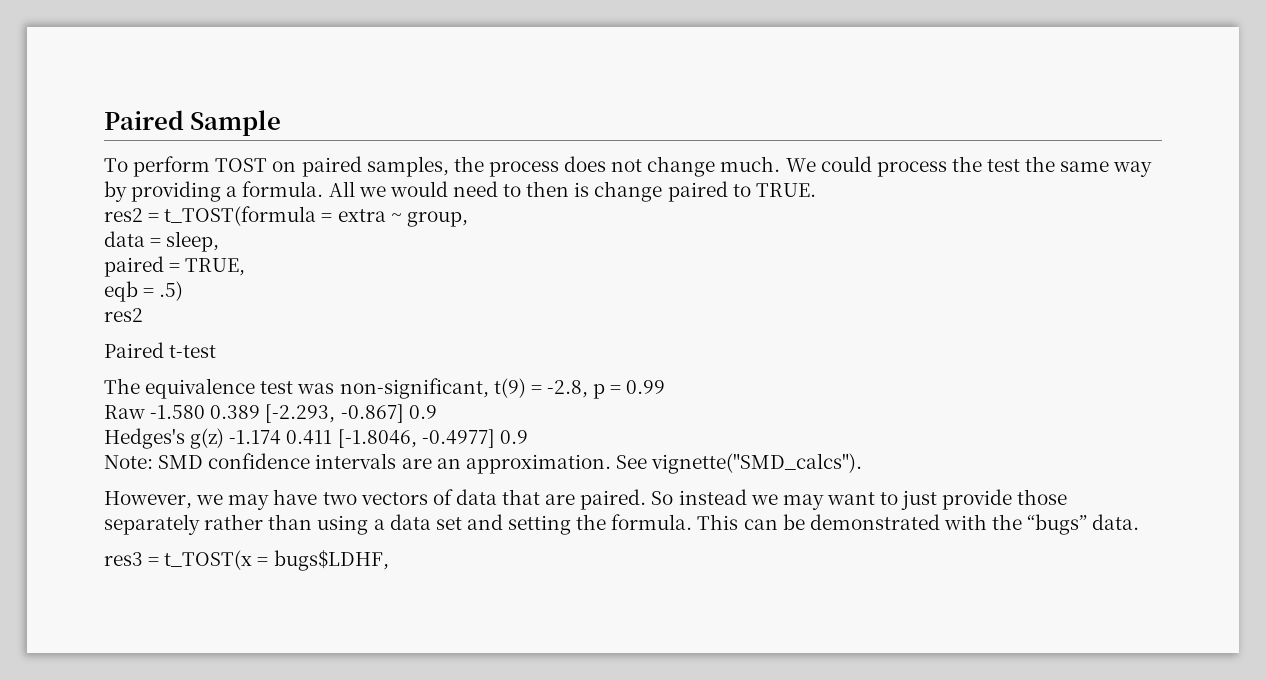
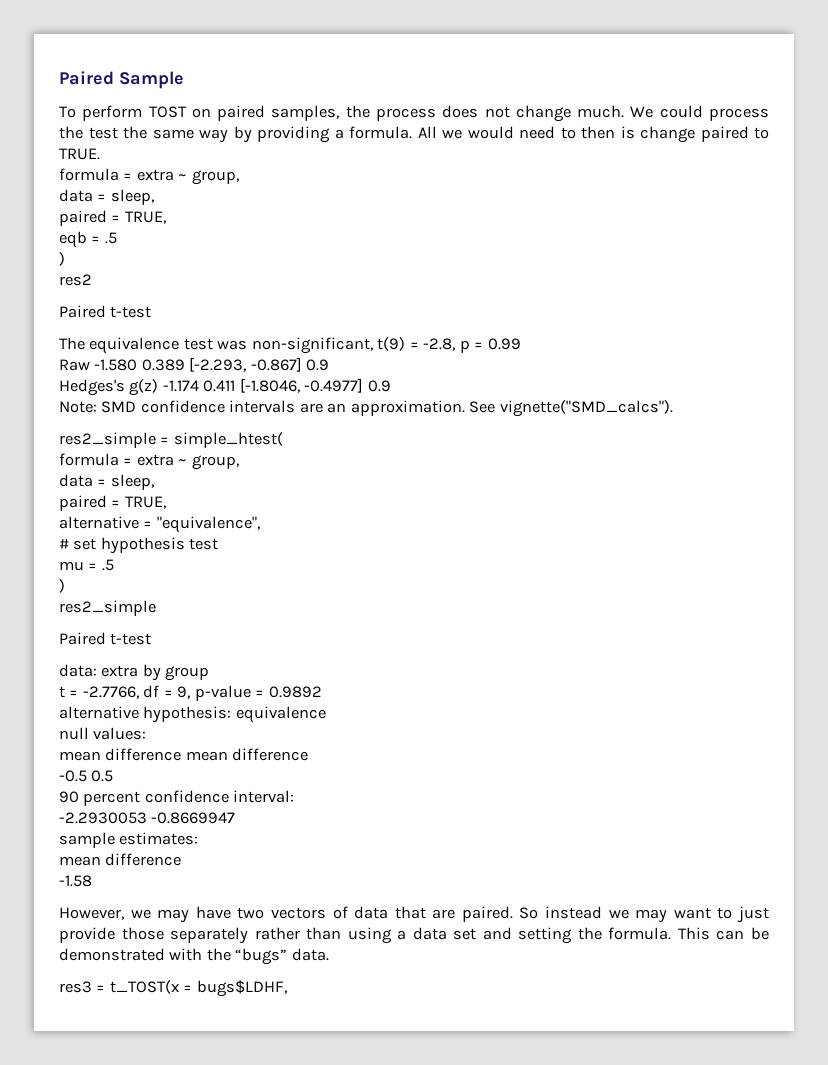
[104,206,317,226] res2 = t_TOST(formula -> [59,168,119,181] formula
[159,281,184,301] .5) -> [104,232,117,244] [59,252,65,266] .5 // )
(863, 463) none -> [59,432,283,448] [59,453,239,470] [59,474,154,490] [59,495,166,511] [59,516,260,533] [59,537,219,554] [59,559,114,571] [59,579,65,593] [59,600,156,616] [59,632,152,645] [59,664,210,681] [59,685,322,701] [59,706,326,723] [59,727,147,740] [59,748,309,761] [59,770,114,782] [59,790,295,806] [59,812,236,824] [59,832,199,848] [59,853,182,866] [59,875,92,887] // res2_simple = simple_htest( // formula = extra ~ group, // data = sleep, // paired = TRUE, // alternative = "equivalence", // # set hypothesis test // mu = .5 // ) // res2_simple // Paired t-test // data: extra by group // t = -2.7766, df = 9, p-value = 0.9892 // alternative hypothesis: equivalence // null values: // mean difference mean difference // -0.5 0.5 // 90 percent confidence interval: // -2.2930053 -0.8669947 // sample estimates: // mean difference // -1.58

